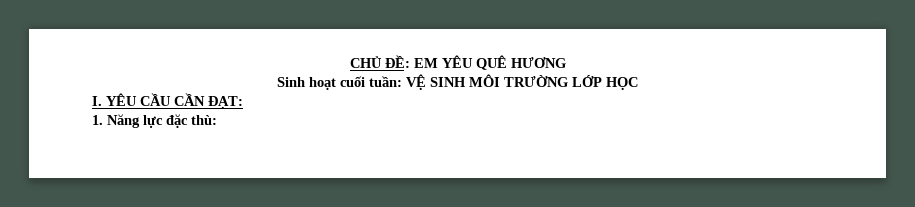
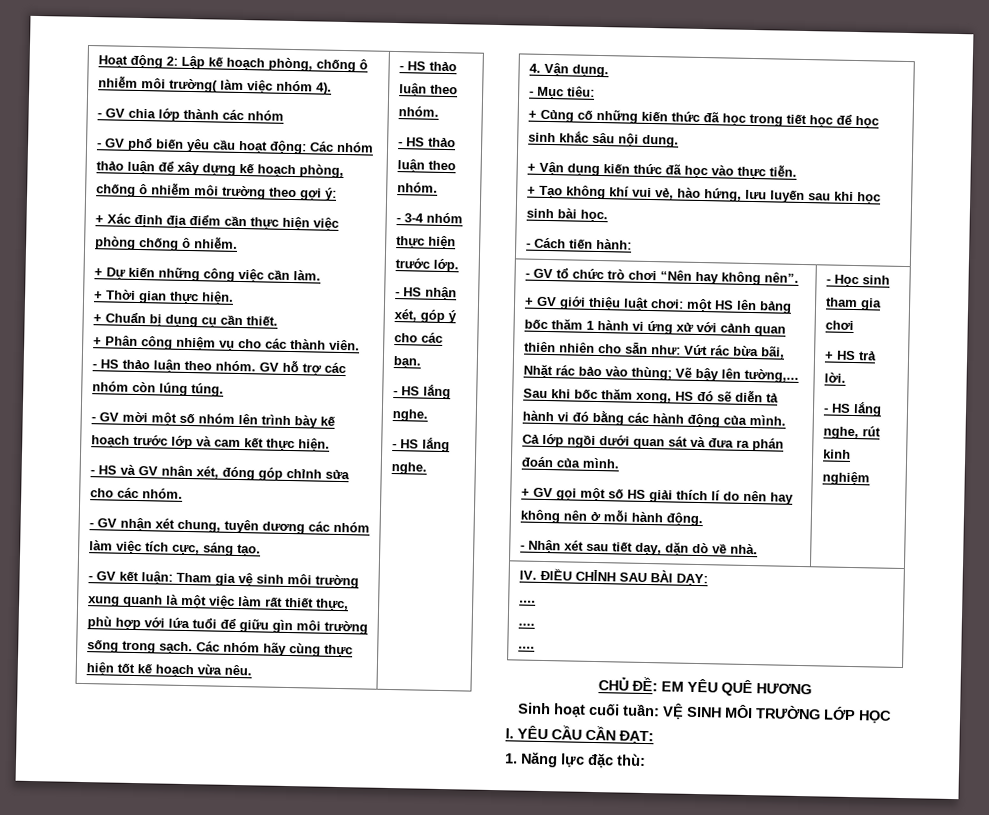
(349, 62) none -> [97,54,368,73] [97,76,332,95] [96,108,284,122] [96,136,374,155] [95,160,344,179] [95,183,337,201] [94,213,339,231] [94,236,238,251] [93,266,321,283] [93,289,234,305] [92,311,278,328] [92,335,360,351] [91,359,346,376] [91,381,224,397] [90,411,336,429] [90,434,330,452] [89,464,350,481] [89,487,183,499] [88,517,370,535] [88,540,261,557] [87,570,359,589] [87,594,349,612] [86,616,368,635] [86,639,353,658] [85,662,252,678] [398,61,457,72] [398,83,458,97] [397,106,439,117] [397,137,456,148] [396,159,456,173] [396,182,438,193] [395,212,463,224] [395,235,456,250] [394,258,459,273] [394,286,457,301] [393,309,457,324] [393,332,443,343] [392,356,421,369] [392,384,451,400] [391,408,428,422] [391,437,450,453] [390,461,427,475] [528,62,609,78] [528,86,595,100] [527,109,879,129] [527,131,679,148] [526,161,797,180] [526,185,881,205] [525,208,608,223] [525,237,632,250] [524,267,799,286] [523,296,792,314] [523,318,786,337] [523,341,785,359] [522,364,799,383] [522,388,779,404] [521,410,786,428] [521,433,784,452] [520,456,620,469] [520,487,794,505] [519,509,703,527] [519,539,758,556] [825,274,890,288] [825,297,882,311] [824,320,854,331] [824,350,877,361] [823,372,846,383] [822,402,882,417] [822,426,881,440] [822,449,851,459] [821,471,870,486] [518,567,708,587] [518,600,536,603] [517,623,535,626] [517,646,535,649] Hoạt động 2: Lập kế hoạch phòng, chống ô nhiễm môi trường( làm việc nhóm 4). // - GV chia lớp thành các nhóm // - GV phổ biến yêu cầu hoạt động: Các nhóm thảo luận để xây dựng kế hoạch phòng, chống ô nhiễm môi trường theo gợi ý: // + Xác định địa điểm cần thực hiện việc phòng chống ô nhiễm. // + Dự kiến những công việc cần làm. // + Thời gian thực hiện. // + Chuẩn bị dụng cụ cần thiết. // + Phân công nhiệm vụ cho các thành viên. // - HS thảo luận theo nhóm. GV hỗ trợ các nhóm còn lúng túng. // - GV mời một số nhóm lên trình bày kế hoạch trước lớp và cam kết thực hiện. // - HS và GV nhân xét, đóng góp chỉnh sửa cho các nhóm. // - GV nhận xét chung, tuyên dương các nhóm làm việc tích cực, sáng tạo. // - GV kết luận: Tham gia vệ sinh môi trường xung quanh là một việc làm rất thiết thực, phù hợp với lứa tuổi để giữu gìn môi trường sống trong sạch. Các nhóm hãy cùng thực hiện tốt kế hoạch vừa nêu. | - HS thảo luận theo nhóm. // - HS thảo luận theo nhóm. // - 3-4 nhóm thực hiện trước lớp. // - HS nhận xét, góp ý cho các bạn. // - HS lắng nghe. // - HS lắng nghe. // 4. Vận dụng. // - Mục tiêu: // + Củng cố những kiến thức đã học trong tiết học để học sinh khắc sâu nội dung. // + Vận dụng kiến thức đã học vào thực tiễn. // + Tạo không khí vui vẻ, hào hứng, lưu luyến sau khi học sinh bài học. // - Cách tiến hành: // - GV tổ chức trò chơi “Nên hay không nên”. // + GV giới thiệu luật chơi: một HS lên bảng bốc thăm 1 hành vi ứng xử với cảnh quan thiên nhiên cho sẵn như: Vứt rác bừa bãi, Nhặt rác bảo vào thùng; Vẽ bậy lên tường,... Sau khi bốc thăm xong, HS đó sẽ diễn tả hành vi đó bằng các hành động của mình. Cả lớp ngồi dưới quan sát và đưa ra phán đoán của mình. // + GV gọi một số HS giải thích lí do nên hay không nên ở mỗi hành động. // - Nhận xét sau tiết dạy, dặn dò về nhà. | - Học sinh tham gia chơi // + HS trả lời. // - HS lắng nghe, rút kinh nghiệm // IV. ĐIỀU CHỈNH SAU BÀI DẠY: // .... // .... // .... //

